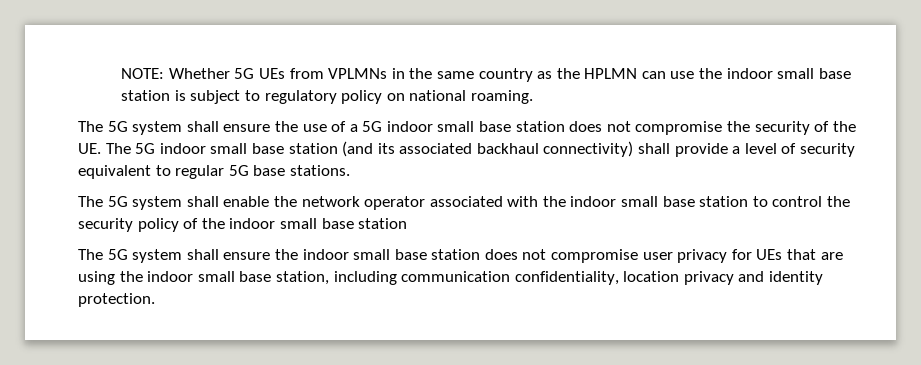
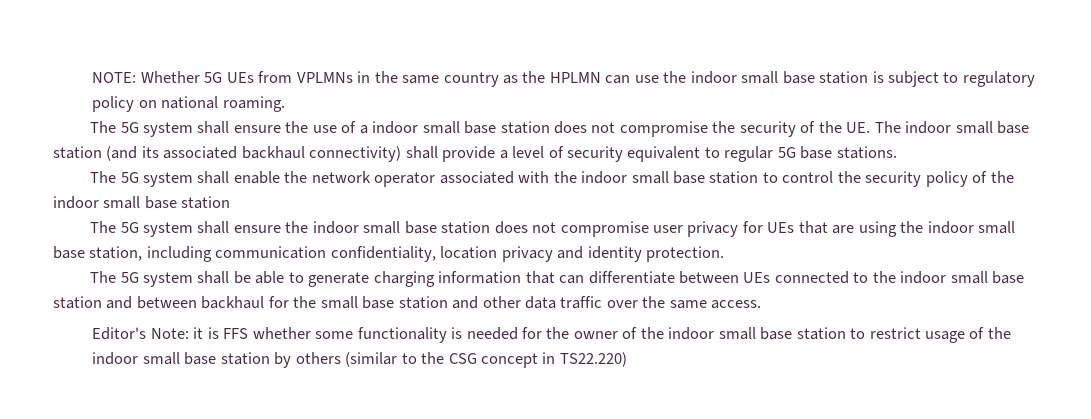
[362,121,383,132] 5G -> (368, 129) none
[135,143,156,154] 5G -> (901, 127) none
(155, 300) none -> [90,271,1025,287] [53,296,762,309] [92,327,1011,343] [92,352,627,368] // The 5G system shall be able to generate charging information that can differentiate between UEs connected to the indoor small base station and between backhaul for the small base station and other data traffic over the same access. // Editor's Note: it is FFS whether some functionality is needed for the owner of the indoor small base station to restrict usage of the indoor small base station by others (similar to the CSG concept in TS22.220)

